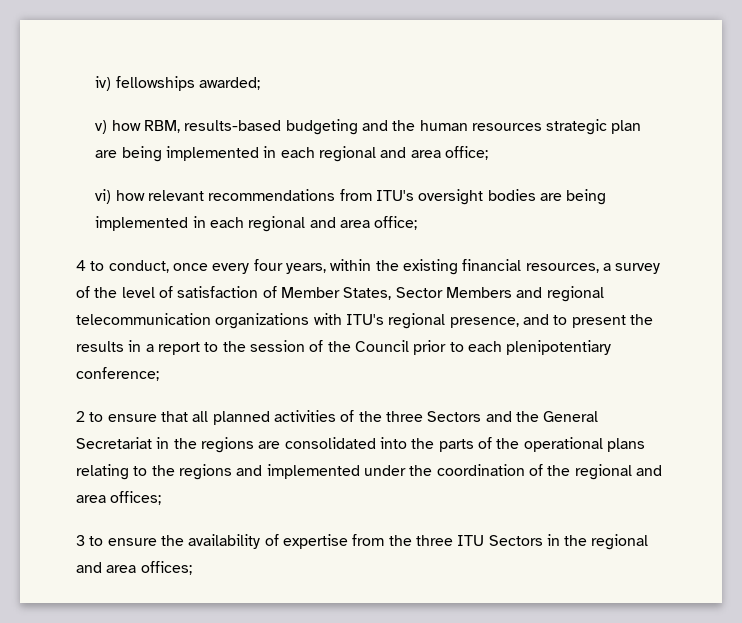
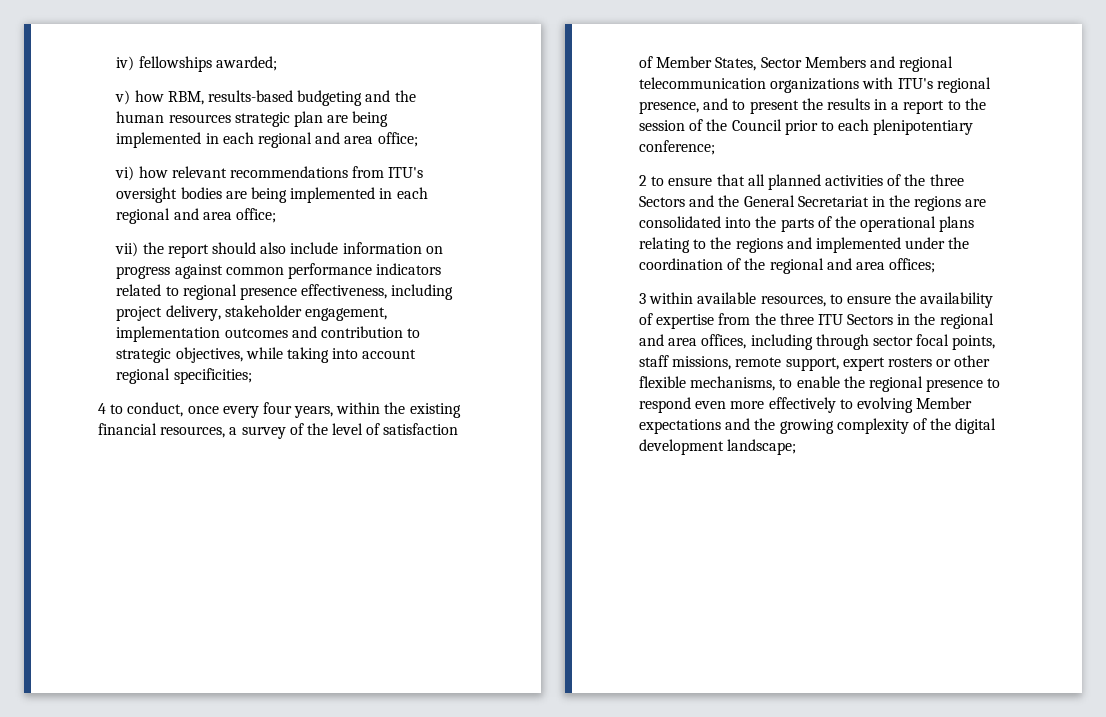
(418, 223) none -> [115,242,443,258] [116,263,442,279] [116,284,454,300] [116,305,387,321] [116,326,421,342] [116,347,417,363] [116,368,252,384] // vii) the report should also include information on progress against common performance indicators related to regional presence effectiveness, including project delivery, stakeholder engagement, implementation outcomes and contribution to strategic objectives, while taking into account regional specificities;
(85, 540) none -> [649,292,826,307] within available resources,
[140,561,192,575] offices; -> [701,334,996,350] [639,355,991,371] [639,376,1001,392] [639,397,973,413] [639,418,997,434] [639,439,797,455] offices, including through sector focal points, staff missions, remote support, expert rosters or other flexible mechanisms, to enable the regional presence to respond even more effectively to evolving Member expectations and the growing complexity of the digital development landscape;

